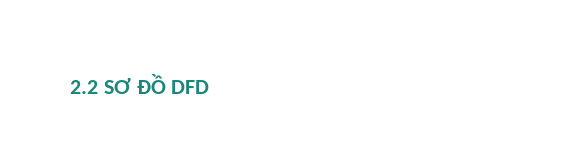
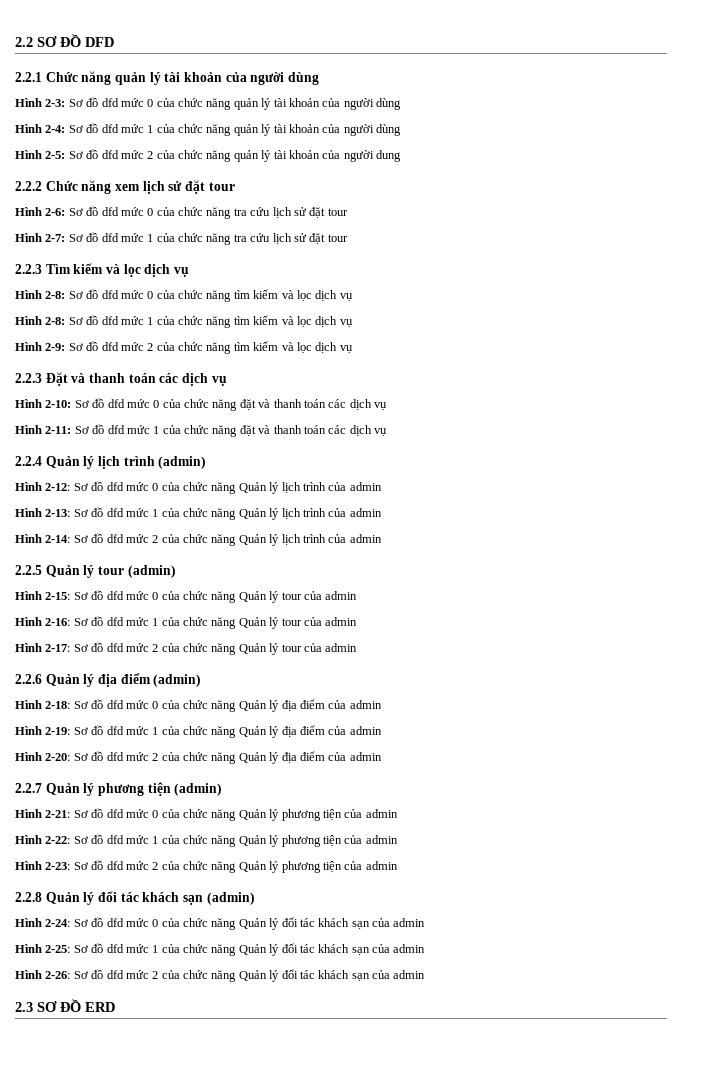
(210, 87) none -> [15,71,319,85] [15,97,401,110] [15,123,401,136] [15,149,401,162] [15,180,235,194] [15,206,348,219] [15,232,348,245] [15,263,189,277] [15,289,353,302] [15,315,353,328] [15,341,353,354] [15,372,227,386] [15,398,387,411] [15,424,387,437] [15,456,207,469] [15,481,382,494] [15,507,382,520] [15,533,382,546] [15,565,176,578] [15,590,358,603] [15,616,358,629] [15,642,358,655] [15,673,202,687] [15,699,382,712] [15,725,382,738] [15,751,382,764] [15,782,223,796] [15,808,398,821] [15,834,398,847] [15,860,398,873] [15,891,255,905] [15,917,426,930] [15,943,426,956] [15,969,426,982] [15,999,115,1012] // 2.2.1 Chức năng quản lý tài khoản của người dùng // Hình 2-3: Sơ đồ dfd mức 0 của chức năng quản lý tài khoản của người dùng // Hình 2-4: Sơ đồ dfd mức 1 của chức năng quản lý tài khoản của người dùng // Hình 2-5: Sơ đồ dfd mức 2 của chức năng quản lý tài khoản của người dung // 2.2.2 Chức năng xem lịch sử đặt tour // Hình 2-6: Sơ đồ dfd mức 0 của chức năng tra cứu lịch sử đặt tour // Hình 2-7: Sơ đồ dfd mức 1 của chức năng tra cứu lịch sử đặt tour // 2.2.3 Tìm kiếm và lọc dịch vụ // Hình 2-8: Sơ đồ dfd mức 0 của chức năng tìm kiếm và lọc dịch vụ // Hình 2-8: Sơ đồ dfd mức 1 của chức năng tìm kiếm và lọc dịch vụ // Hình 2-9: Sơ đồ dfd mức 2 của chức năng tìm kiếm và lọc dịch vụ // 2.2.3 Đặt và thanh toán các dịch vụ // Hình 2-10: Sơ đồ dfd mức 0 của chức năng đặt và thanh toán các dịch vụ // Hình 2-11: Sơ đồ dfd mức 1 của chức năng đặt và thanh toán các dịch vụ // 2.2.4 Quản lý lịch trình (admin) // Hình 2-12: Sơ đồ dfd mức 0 của chức năng Quản lý lịch trình của admin // Hình 2-13: Sơ đồ dfd mức 1 của chức năng Quản lý lịch trình của admin // Hình 2-14: Sơ đồ dfd mức 2 của chức năng Quản lý lịch trình của admin // 2.2.5 Quản lý tour (admin) // Hình 2-15: Sơ đồ dfd mức 0 của chức năng Quản lý tour của admin // Hình 2-16: Sơ đồ dfd mức 1 của chức năng Quản lý tour của admin // Hình 2-17: Sơ đồ dfd mức 2 của chức năng Quản lý tour của admin // 2.2.6 Quản lý địa điểm (admin) // Hình 2-18: Sơ đồ dfd mức 0 của chức năng Quản lý địa điểm của admin // Hình 2-19: Sơ đồ dfd mức 1 của chức năng Quản lý địa điểm của admin // Hình 2-20: Sơ đồ dfd mức 2 của chức năng Quản lý địa điểm của admin // 2.2.7 Quản lý phương tiện (admin) // Hình 2-21: Sơ đồ dfd mức 0 của chức năng Quản lý phương tiện của admin // Hình 2-22: Sơ đồ dfd mức 1 của chức năng Quản lý phương tiện của admin // Hình 2-23: Sơ đồ dfd mức 2 của chức năng Quản lý phương tiện của admin // 2.2.8 Quản lý đối tác khách sạn (admin) // Hình 2-24: Sơ đồ dfd mức 0 của chức năng Quản lý đối tác khách sạn của admin // Hình 2-25: Sơ đồ dfd mức 1 của chức năng Quản lý đối tác khách sạn của admin // Hình 2-26: Sơ đồ dfd mức 2 của chức năng Quản lý đối tác khách sạn của admin // 2.3 SƠ ĐỒ ERD

